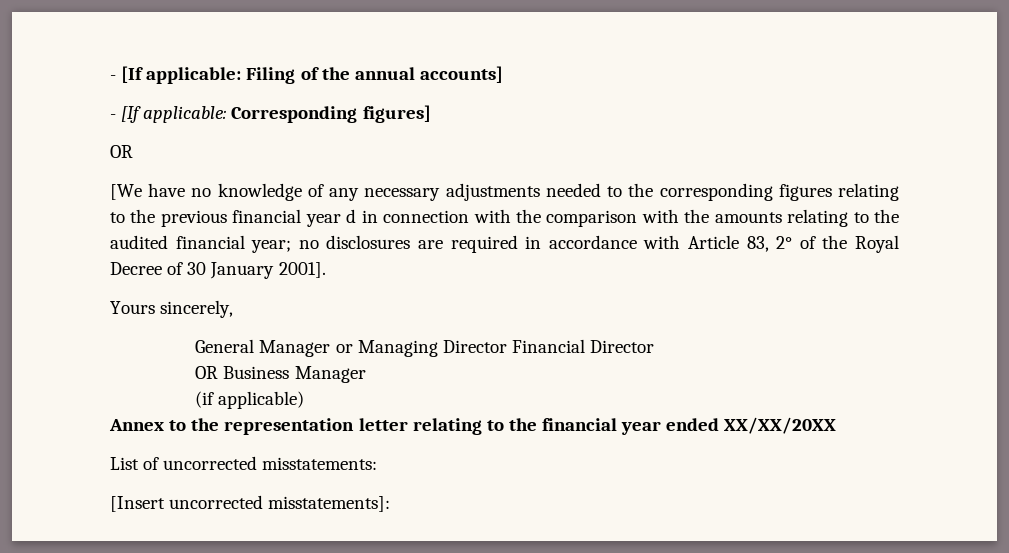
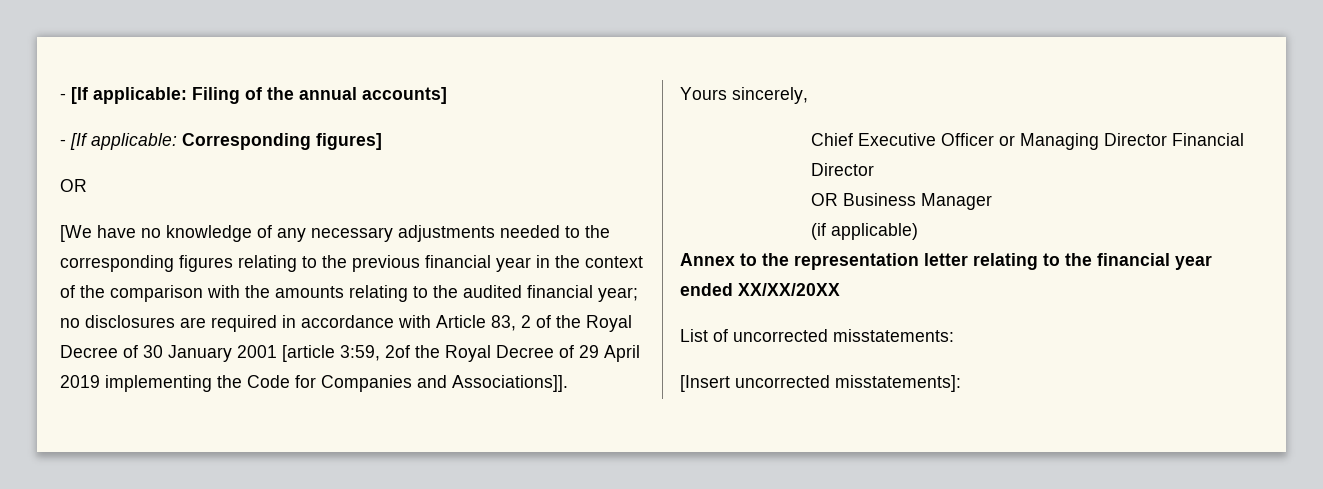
[346,209,511,223] d in connection with -> [536,255,643,268] [60,285,75,298] in the context of
[776,236,793,249] 2° -> [521,315,531,328] 2
[278,262,326,278] 2001]. -> [237,345,640,362] [60,375,568,392] 2001 [article 3:59, 2of the Royal Decree of 29 April 2019 implementing the Code for Companies and Associations]].
[195,339,331,357] General Manager -> [811,133,995,146] Chief Executive Officer

